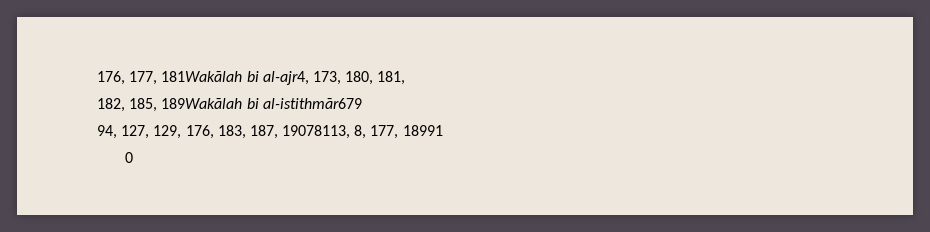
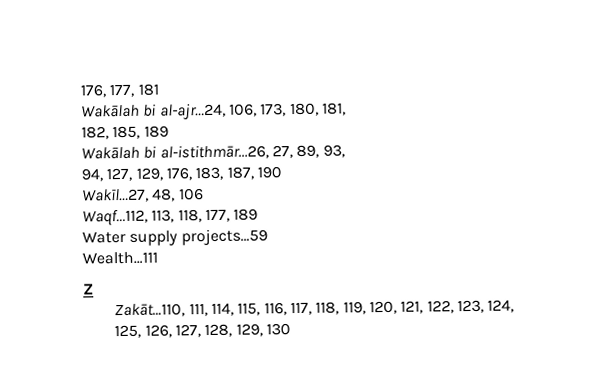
[161,71,309,85] 181Wakālah bi al-ajr4, -> [137,83,159,96] [81,102,257,120] 181 // Wakālah bi al-ajr…24, 106,
[161,98,362,109] 189Wakālah bi al-istithmār679 -> [143,125,169,138] [81,144,345,160] 189 // Wakālah bi al-istithmār…26, 27, 89, 93,
[282,125,443,139] [124,152,133,163] 19078113, 8, 177, 18991 // 0 -> [256,166,282,179] [82,188,204,203] [82,208,259,226] [82,228,268,246] [82,251,158,265] [83,283,94,295] [114,299,515,318] [114,323,291,339] 190 // Wakīl…27, 48, 106 // Waqf…112, 113, 118, 177, 189 // Water supply projects…59 // Wealth…111 // Z // Zakāt…110, 111, 114, 115, 116, 117, 118, 119, 120, 121, 122, 123, 124, 125, 126, 127, 128, 129, 130

